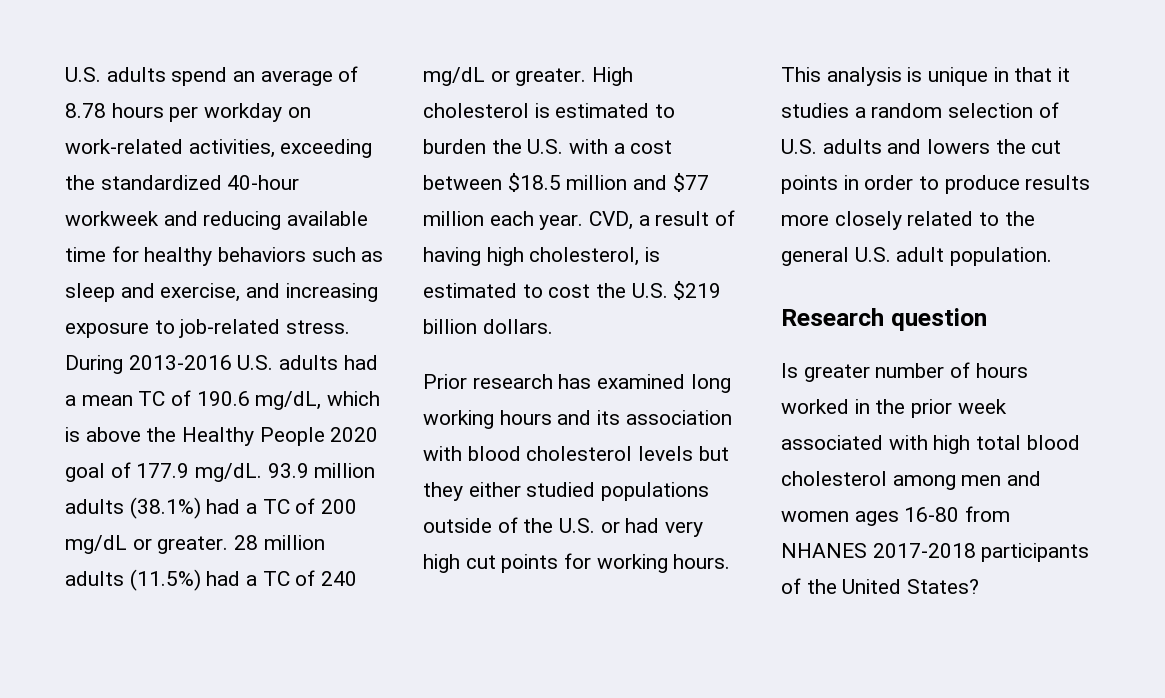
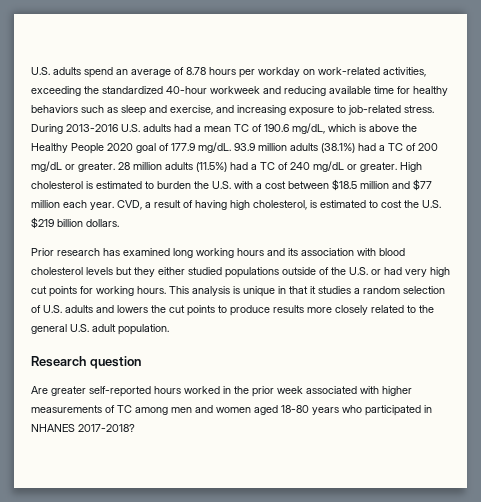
[843,175,914,190] in order -> (215, 310) none
[781,362,971,382] Is greater number of -> [31,386,151,397] Are greater self-reported
[933,435,1080,454] [781,471,1042,490] [781,506,1011,526] [781,543,1090,562] [781,578,980,594] high total blood cholesterol among men and women ages 16-80 from NHANES 2017-2018 participants of the United States? -> [382,386,412,396] [31,405,432,416] [31,424,135,432] higher measurements of TC among men and women aged 18-80 years who participated in NHANES 2017-2018?

